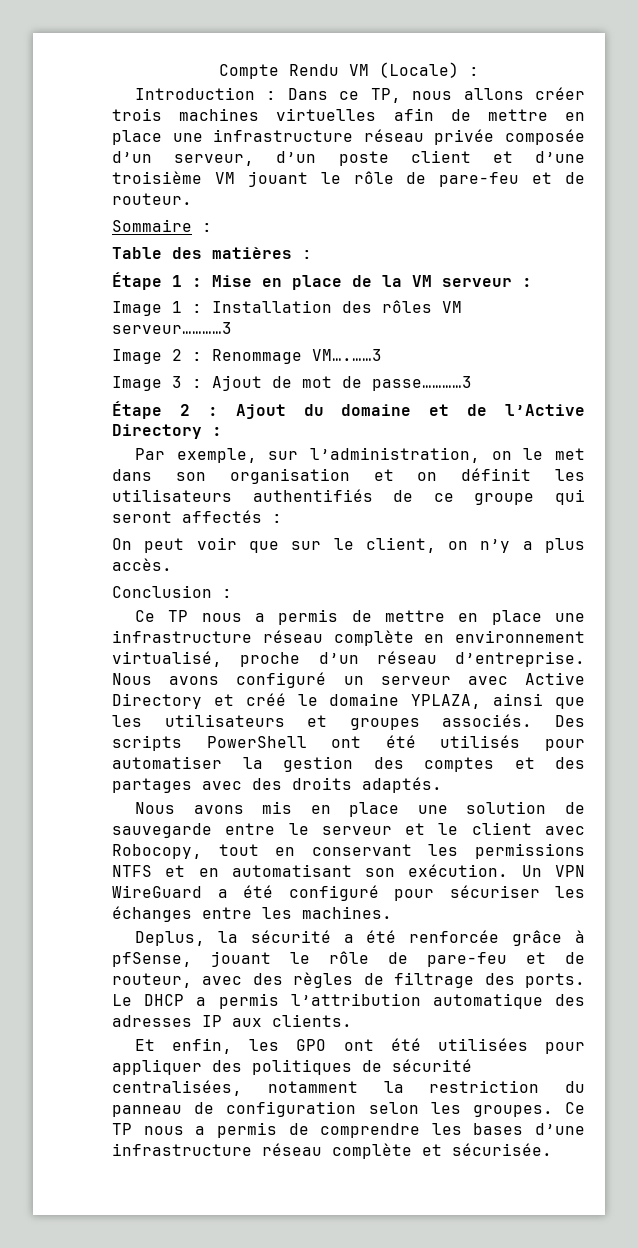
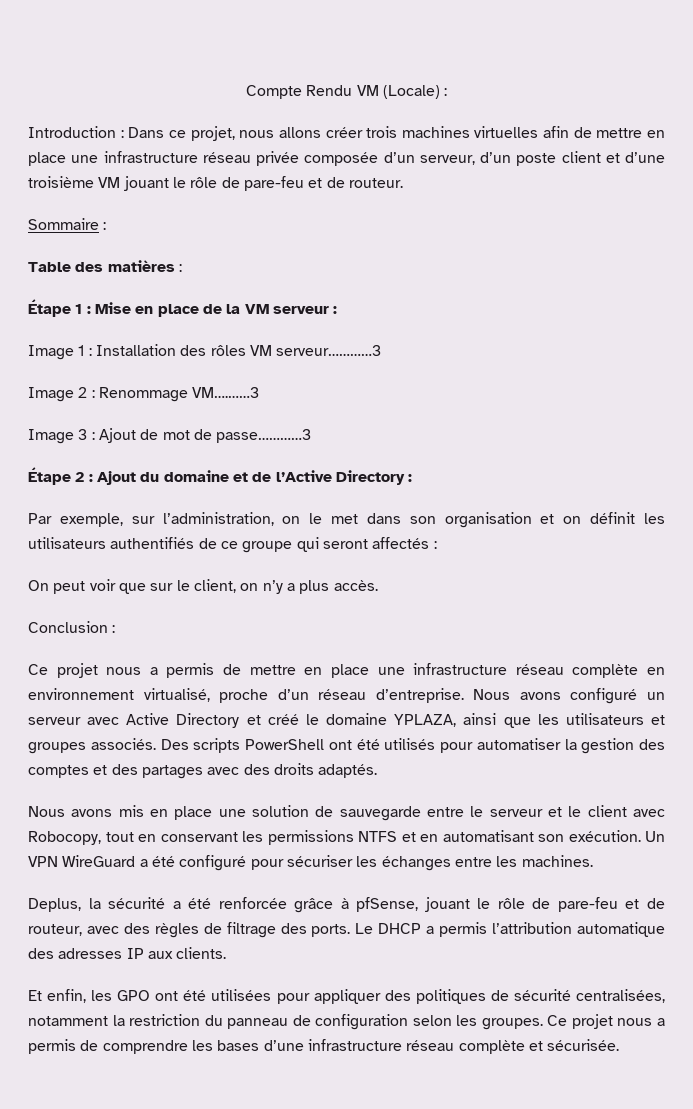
[370,88,401,103] TP, -> [190,126,235,141] projet,
[168,610,189,622] TP -> [56,663,98,678] projet
[112,1123,132,1135] TP -> [571,1014,613,1029] projet

